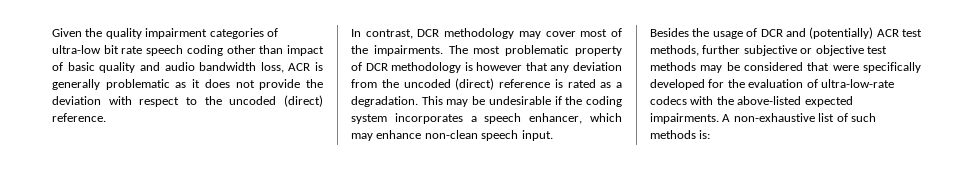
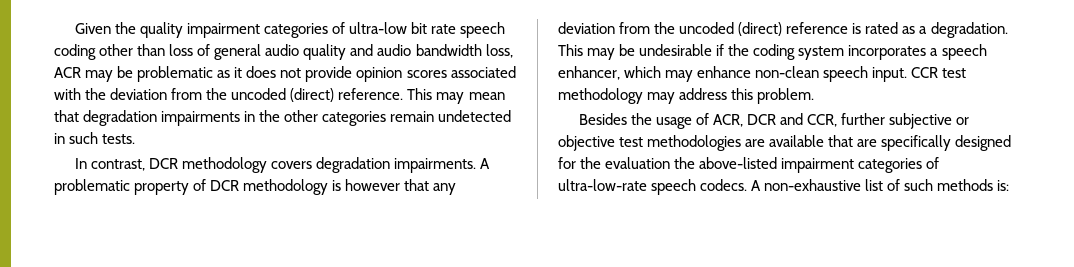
[287,45,324,56] [52,62,95,71] impact of basic -> [169,44,300,60] loss of general audio
[315,62,323,71] [52,79,100,90] is generally -> [85,66,134,82] may be
[306,79,324,88] [52,95,323,107] [52,113,106,122] [351,28,622,39] [351,45,501,56] the deviation with respect to the uncoded (direct) reference. // In contrast, DCR methodology may cover most of the impairments. The most -> [356,66,516,82] [54,88,505,104] [54,110,512,126] [54,132,136,144] [74,157,490,173] opinion scores associated with the deviation from the uncoded (direct) reference. This may mean that degradation impairments in the other categories remain undetected in such tests. // In contrast, DCR methodology covers degradation impairments. A
(553, 135) none -> [911,67,967,78] [558,88,815,104] CCR test methodology may address this problem.
(758, 32) none -> [712,114,743,127] ACR,
[809,27,922,39] [650,45,699,56] (potentially) ACR test methods, -> [806,114,837,127] CCR,
[650,62,921,73] [650,79,894,90] [650,96,853,107] [650,113,719,124] methods may be considered that were specifically developed for the evaluation of ultra-low-rate codecs with the above-listed expected impairments. -> [647,135,1012,151] [558,157,940,173] [558,179,748,195] methodologies are available that are specifically designed for the evaluation the above-listed impairment categories of ultra-low-rate speech codecs.

